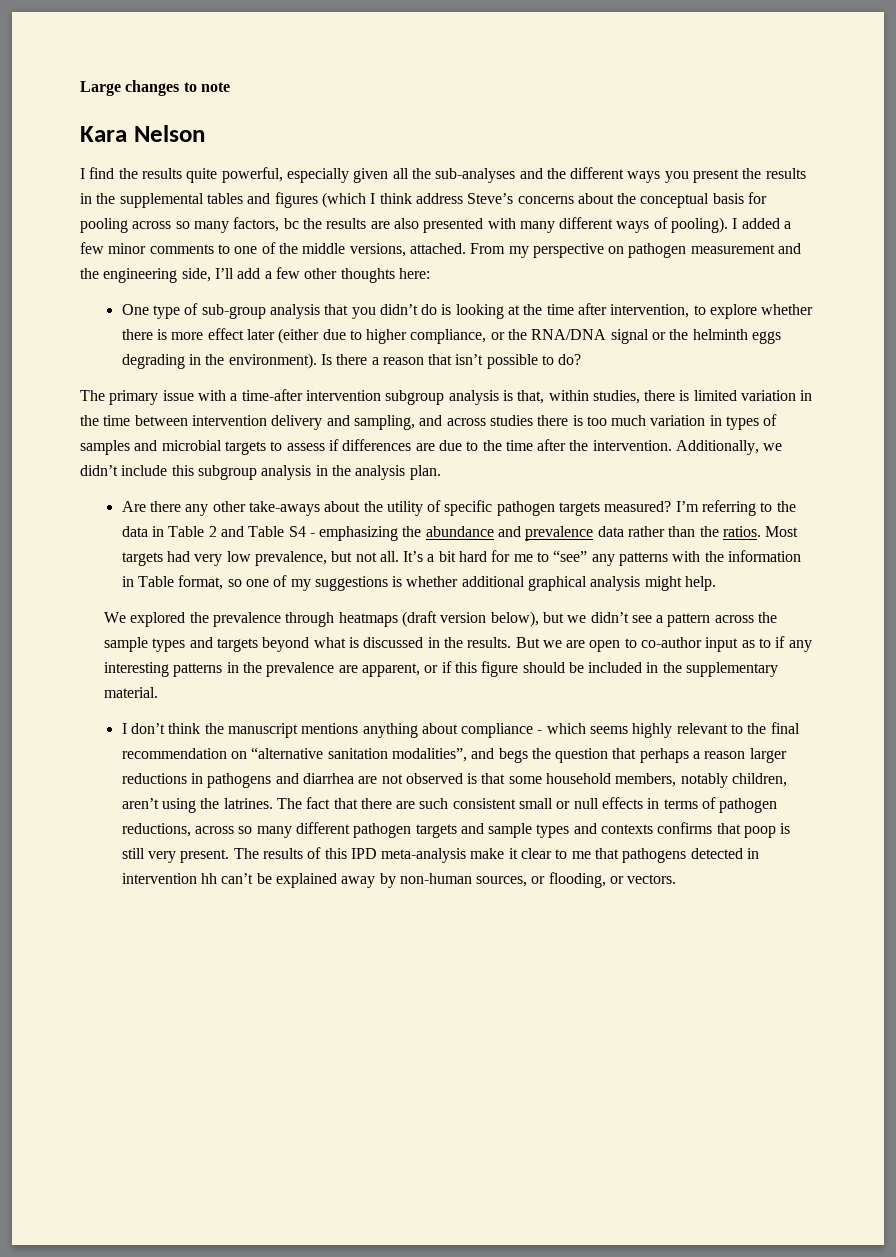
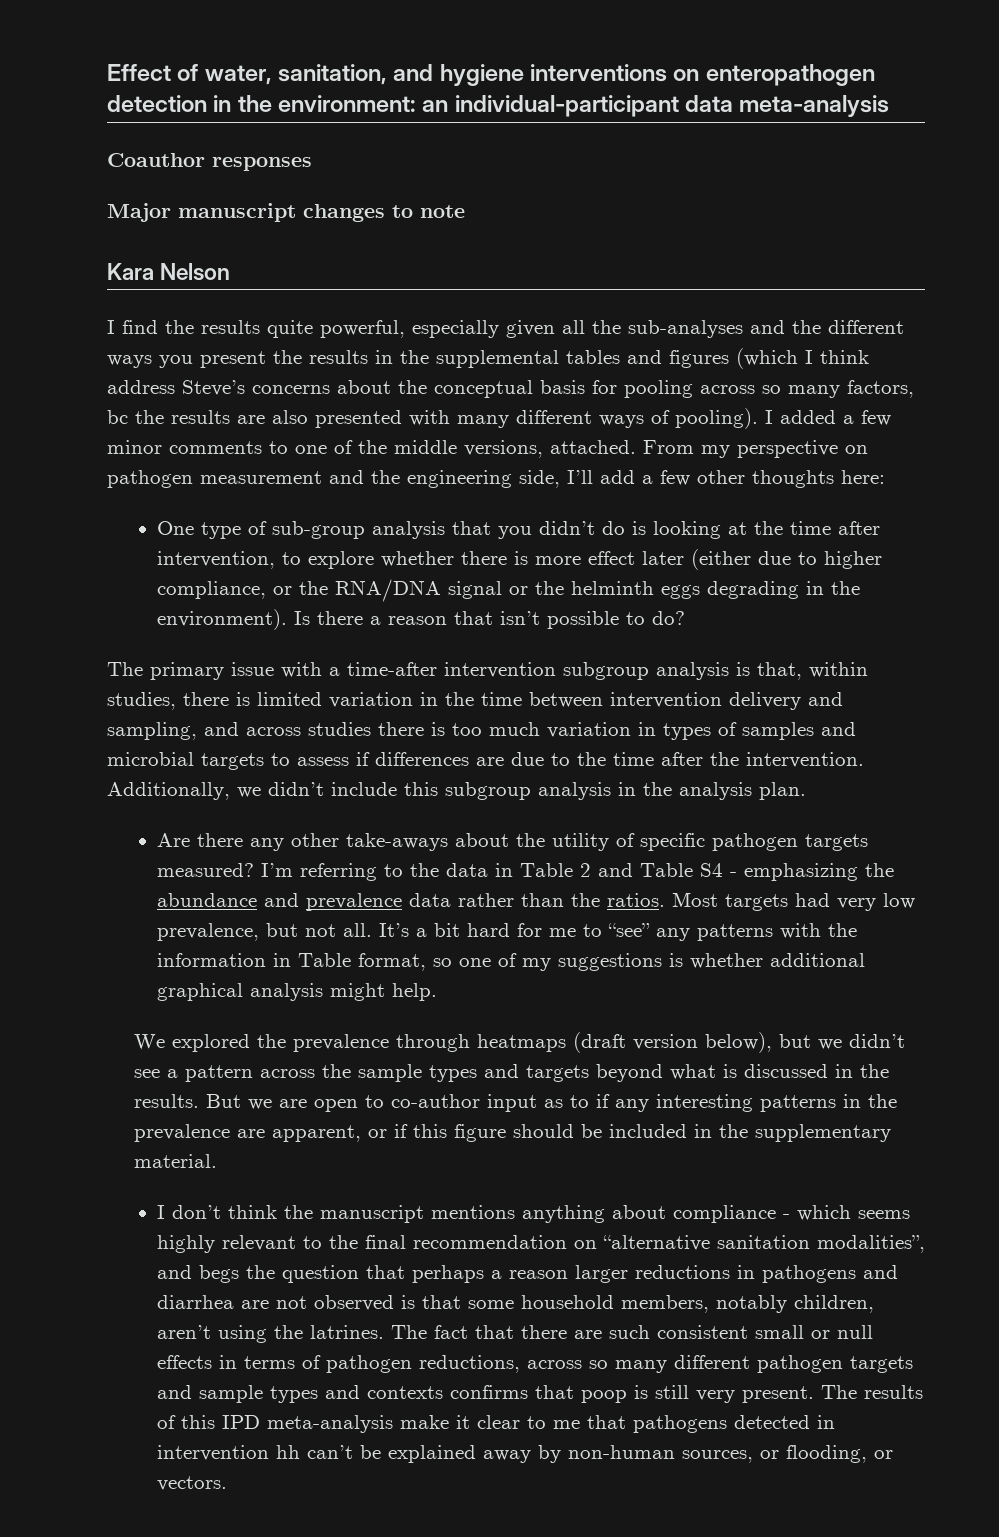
[80,81,121,96] Large -> [107,64,875,86] [107,95,890,117] [107,153,312,171] [107,203,296,222] Effect of water, sanitation, and hygiene interventions on enteropathogen detection in the environment: an individual-participant data meta-analysis // Coauthor responses // Major manuscript

